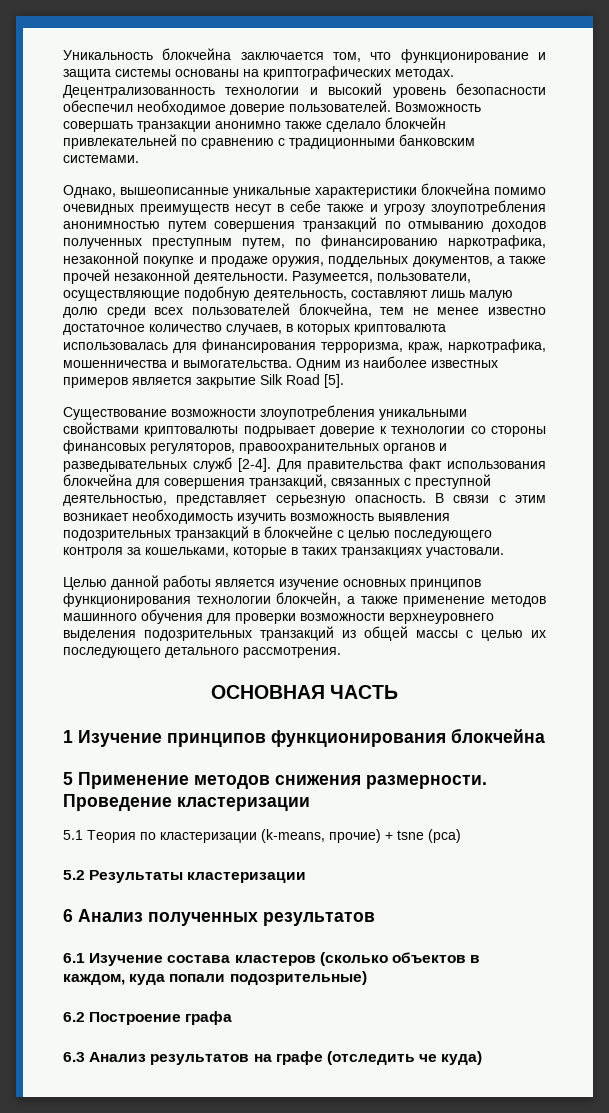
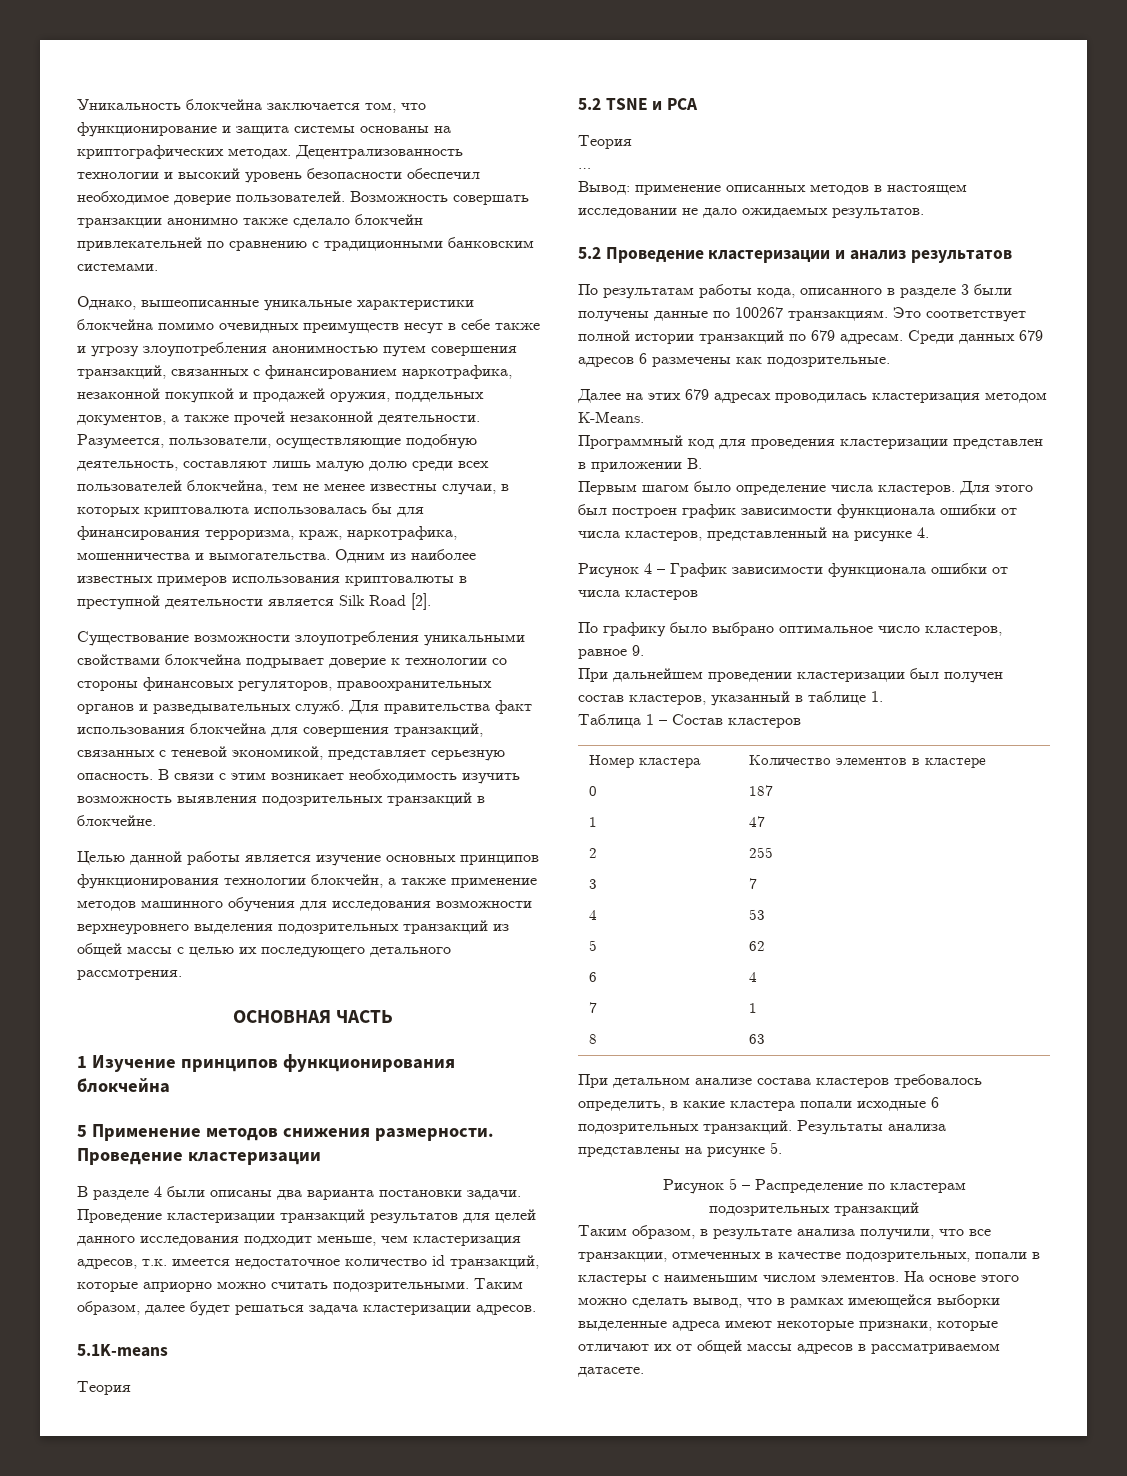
[303,217,546,232] [63,235,546,249] [63,252,268,267] транзакций по отмыванию доходов полученных преступным путем, по финансированию наркотрафика, незаконной покупке и продаже -> [77,365,512,379] [77,388,325,403] транзакций, связанных с финансированием наркотрафика, незаконной покупкой и продажей
[488,307,546,315] [63,324,282,335] известно достаточное количество случаев, -> [370,484,496,495] известны случаи,
(168, 346) none -> [372,503,392,514] бы
[132,377,256,388] является закрытие -> [232,576,467,586] [77,595,334,610] использования криптовалюты в преступной деятельности является
[324,374,344,388] [5]. -> [411,593,431,610] [2].
[144,426,239,437] криптовалюты -> [165,654,241,665] блокчейна
[192,457,271,472] служб [2-4]. -> [295,700,344,715] служб.
[415,474,491,489] [63,495,167,506] преступной деятельностью, -> [171,746,323,760] теневой экономикой,
[264,526,492,541] [63,547,504,558] блокчейне с целью последующего контроля за кошельками, которые в таких транзакциях участовали. -> [77,815,156,826] блокчейне.
[235,613,296,624] проверки -> [332,901,431,911] исследования
[63,829,461,843] [63,870,307,883] [63,909,375,926] [63,952,481,966] [63,971,367,985] [63,1011,233,1025] [63,1051,483,1065] 5.1 Теория по кластеризации (k-means, прочие) + tsne (pca) // 5.2 Результаты кластеризации // 6 Анализ полученных результатов // 6.1 Изучение состава кластеров (сколько объектов в каждом, куда попали подозрительные) // 6.2 Построение графа // 6.3 Анализ результатов на графе (отследить че куда) -> [77,1186,521,1200] [77,1209,536,1224] [77,1235,521,1246] [77,1255,539,1269] [77,1278,523,1292] [77,1301,536,1316] [77,1344,168,1357] [77,1381,131,1395] [578,98,699,110] [578,135,632,149] [578,168,591,169] [578,181,967,195] [578,207,924,219] [578,247,1012,263] [578,284,1012,299] [578,307,1026,322] [578,330,1043,344] [578,353,890,367] [577,389,1047,403] [578,411,644,423] [578,435,1043,449] [578,458,702,472] [578,481,1033,495] [578,504,1017,519] [578,527,929,542] [578,563,1008,578] [578,590,698,600] [578,622,1002,637] [578,645,644,659] [578,668,1003,683] [578,691,883,706] [578,714,801,728] [588,755,701,768] [748,755,986,768] [588,786,597,796] [748,785,773,796] [588,817,597,827] [748,816,765,827] [588,848,597,858] [748,847,773,858] [588,879,597,889] [748,878,757,889] [588,910,597,920] [748,909,765,920] [588,940,597,951] [748,941,765,951] [588,972,597,982] [748,972,757,982] [588,1002,597,1013] [748,1003,757,1013] [588,1034,597,1044] [748,1034,765,1044] [578,1074,982,1088] [578,1097,939,1111] [578,1120,946,1135] [578,1142,782,1158] [662,1178,966,1194] [709,1202,919,1216] [578,1225,991,1240] [578,1251,1040,1262] [578,1271,1019,1285] [578,1294,1000,1308] [578,1320,998,1331] [578,1340,1000,1354] [578,1367,644,1377] В разделе 4 были описаны два варианта постановки задачи. Проведение кластеризации транзакций результатов для целей данного исследования подходит меньше, чем кластеризация адресов, т.к. имеется недостаточное количество id транзакций, которые априорно можно считать подозрительными. Таким образом, далее будет решаться задача кластеризации адресов. // 5.1K-means // Теория // 5.2 TSNE и PCA // Теория // … // Вывод: применение описанных методов в настоящем исследовании не дало ожидаемых результатов. // 5.2 Проведение кластеризации и анализ результатов // По результатам работы кода, описанного в разделе 3 были получены данные по 100267 транзакциям. Это соответствует полной истории транзакций по 679 адресам. Среди данных 679 адресов 6 размечены как подозрительные. // Далее на этих 679 адресах проводилась кластеризация методом K-Means. // Программный код для проведения кластеризации представлен в приложении В. // Первым шагом было определение числа кластеров. Для этого был построен график зависимости функционала ошибки от числа кластеров, представленный на рисунке 4. // Рисунок 4 – График зависимости функционала ошибки от числа кластеров // По графику было выбрано оптимальное число кластеров, равное 9. // При дальнейшем проведении кластеризации был получен состав кластеров, указанный в таблице 1. // Таблица 1 – Состав кластеров // Номер кластера | Количество элементов в кластере // 0 | 187 // 1 | 47 // 2 | 255 // 3 | 7 // 4 | 53 // 5 | 62 // 6 | 4 // 7 | 1 // 8 | 63 // При детальном анализе состава кластеров требовалось определить, в какие кластера попали исходные 6 подозрительных транзакций. Результаты анализа представлены на рисунке 5. // Рисунок 5 – Распределение по кластерам // подозрительных транзакций // Таким образом, в результате анализа получили, что все транзакции, отмеченных в качестве подозрительных, попали в кластеры с наименьшим числом элементов. На основе этого можно сделать вывод, что в рамках имеющейся выборки выделенные адреса имеют некоторые признаки, которые отличают их от общей массы адресов в рассматриваемом датасете.

